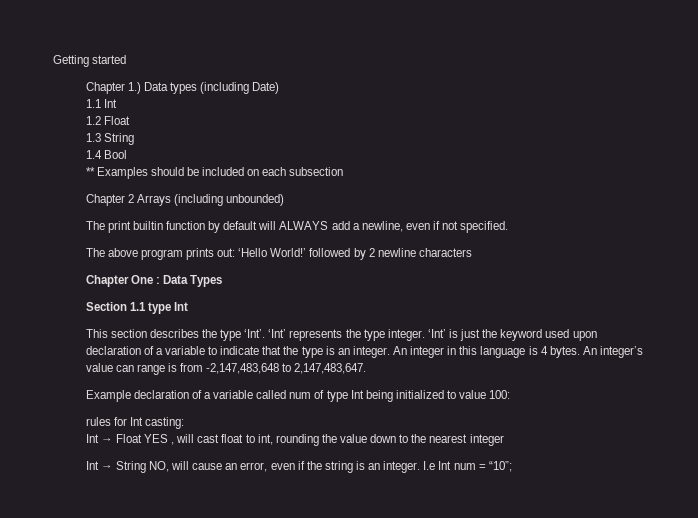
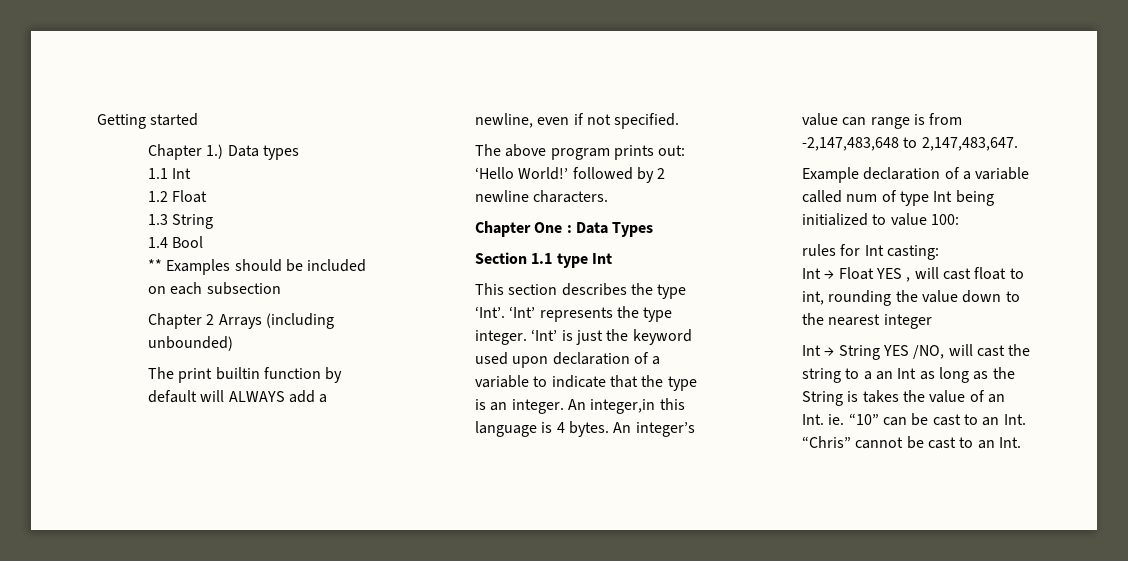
[200,82,280,94] (including Date) -> (300, 152) none
[418,248,472,257] characters -> [533,190,609,203] characters.
[410,346,457,358] integer in -> [590,399,656,414] integer,in
[149,461,512,473] NO, will cause an error, even if the string is an integer. I.e Int num = “10”; -> [883,344,1031,359] [802,367,1015,383] [802,390,1005,406] [802,413,1026,426] [802,436,1021,449] YES /NO, will cast the string to a an Int as long as the String is takes the value of an Int. ie. “10” can be cast to an Int. “Chris” cannot be cast to an Int.

